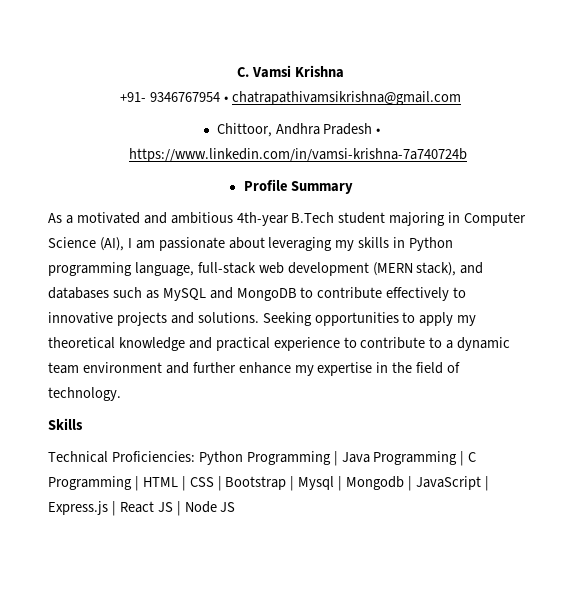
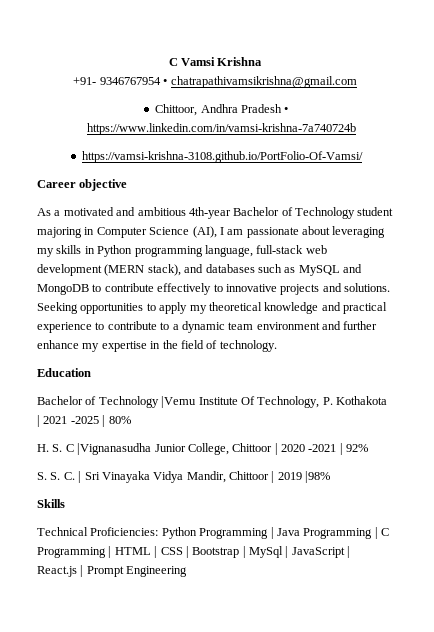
[237,67,250,77] C. -> [168,58,178,66] C
[243,179,354,194] Profile Summary -> [81,151,363,163] [37,179,128,191] https://vamsi-krishna-3108.github.io/PortFolio-Of-Vamsi/ // Career objective
[291,212,335,223] B.Tech -> [233,207,355,219] Bachelor of Technology
(121, 394) none -> [37,368,91,377] [37,396,387,408] [37,415,131,427] [37,443,369,455] [37,471,331,483] // Education // Bachelor of Technology |Vemu Institute Of Technology, P. Kothakota | 2021 -2025 | 80% // H. S. C |Vignanasudha Junior College, Chittoor | 2020 -2021 | 92% // S. S. C. | Sri Vinayaka Vidya Mandir, Chittoor | 2019 |98%
[298,476,489,491] [48,501,236,516] Mysql | Mongodb | JavaScript | Express.js | React JS | Node JS -> [249,546,351,558] [37,565,188,577] MySql | JavaScript | React.js | Prompt Engineering

